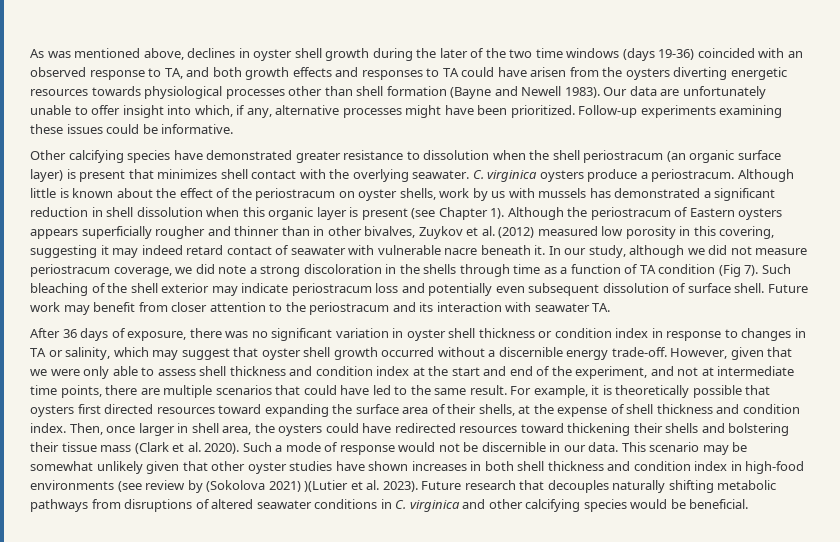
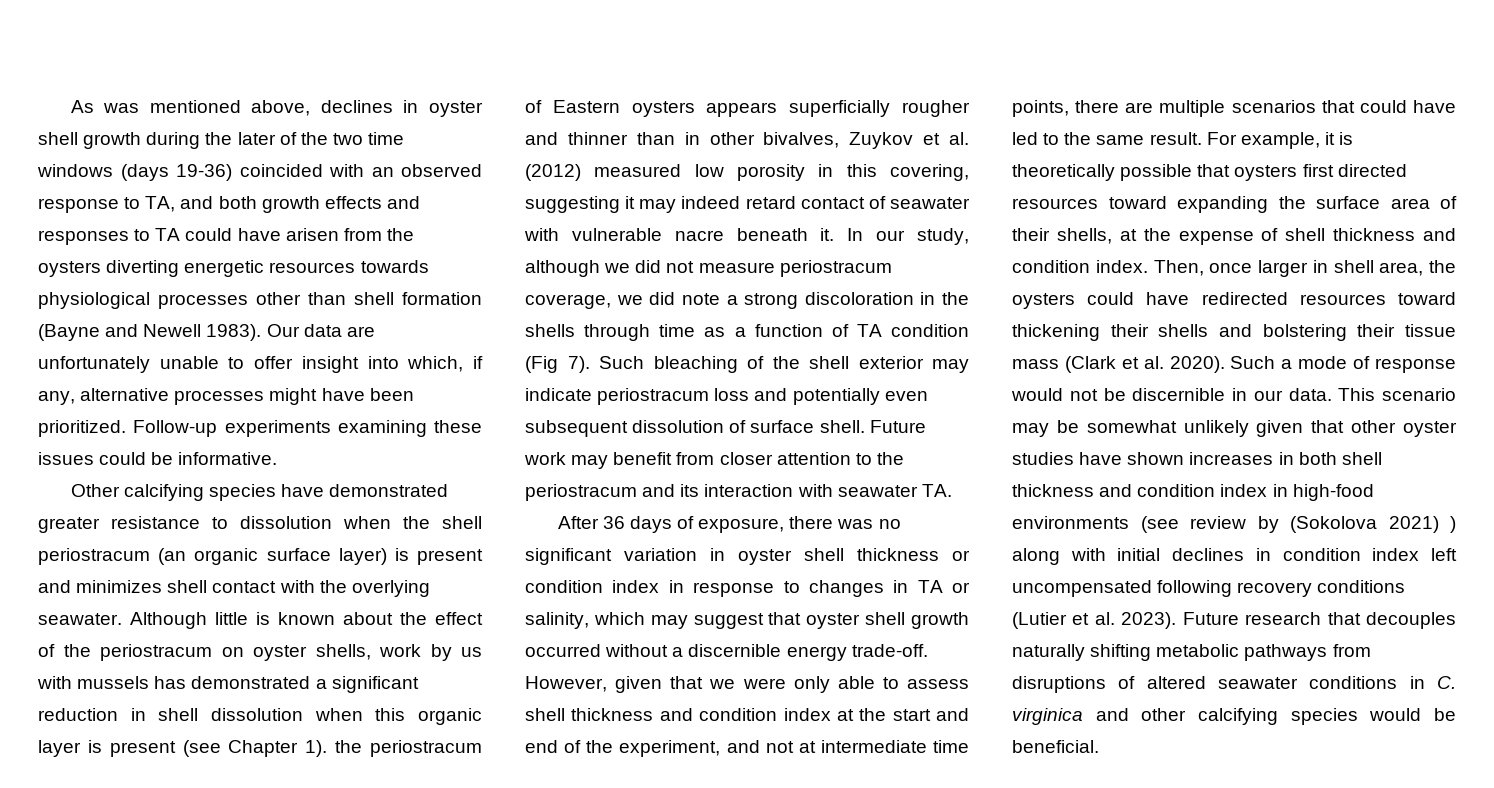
[128,169,154,179] that -> [38,580,71,593] and
[472,169,735,182] C. virginica oysters produce a periostracum. -> (122, 619) none
[507,207,564,220] Although -> (328, 748) none
[304,480,349,492] )(Lutier -> [1450,516,1456,533] [1012,548,1457,565] [1012,580,1406,597] [1012,612,1067,629] ) along with initial declines in condition index left uncompensated following recovery conditions (Lutier

